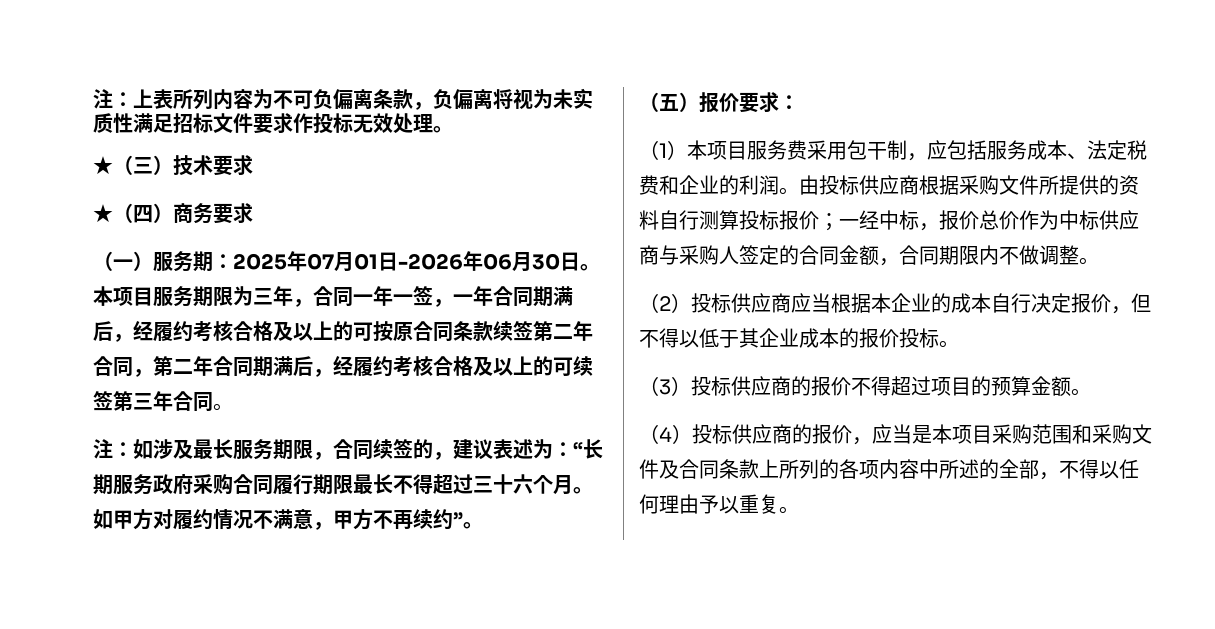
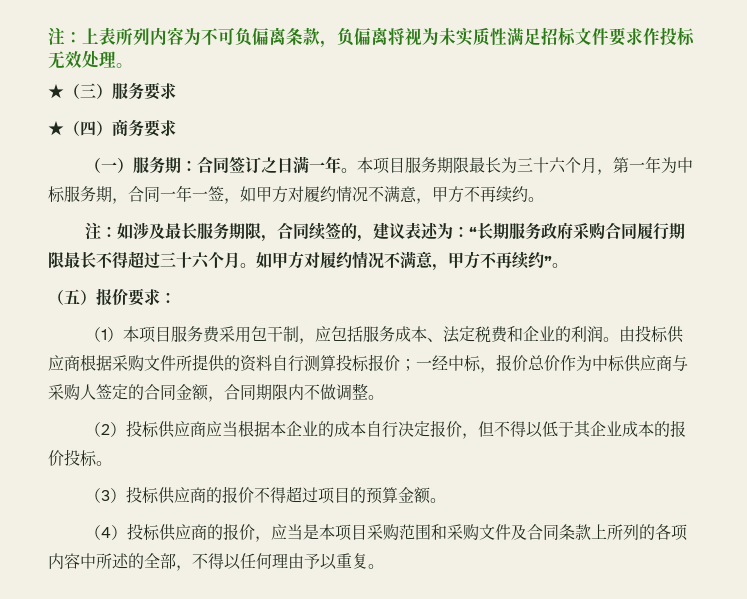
[173,155,213,176] 技术 -> [112,82,144,100] 服务
[233,251,600,272] [93,286,573,307] [93,321,593,342] [93,356,593,377] [93,391,213,412] 2025年07月01日-2026年06月30日。本项目服务期限为三年，合同一年一签，一年合同期满后，经履约考核合格及以上的可按原合同条款续签第二年合同，第二年合同期满后，经履约考核合格及以上的可续签第三年合同 -> [197,156,694,175] [48,185,528,204] 合同签订之日满一年。本项目服务期限最长为三十六个月，第一年为中标服务期，合同一年一签，如甲方对履约情况不满意，甲方不再续约

